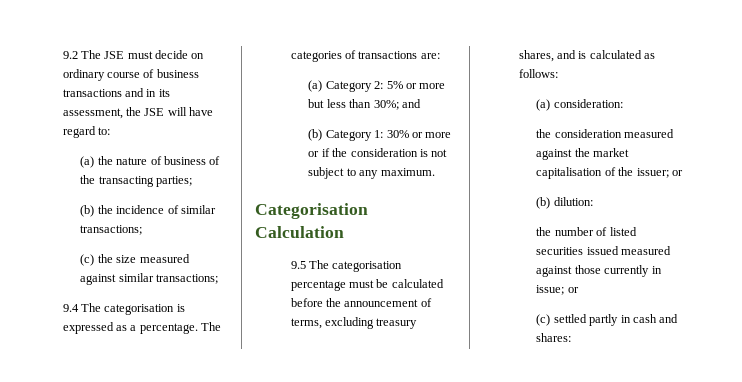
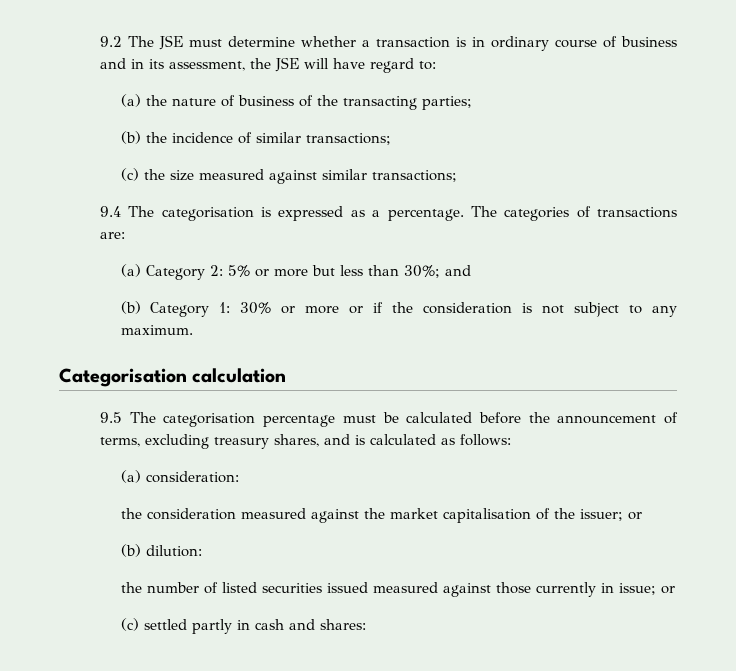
[155,50,205,59] decide on -> [228,36,486,48] determine whether a transaction is in
[62,89,122,97] transactions -> (677, 41) none
[255,226,344,238] Calculation -> [192,368,287,383] calculation

